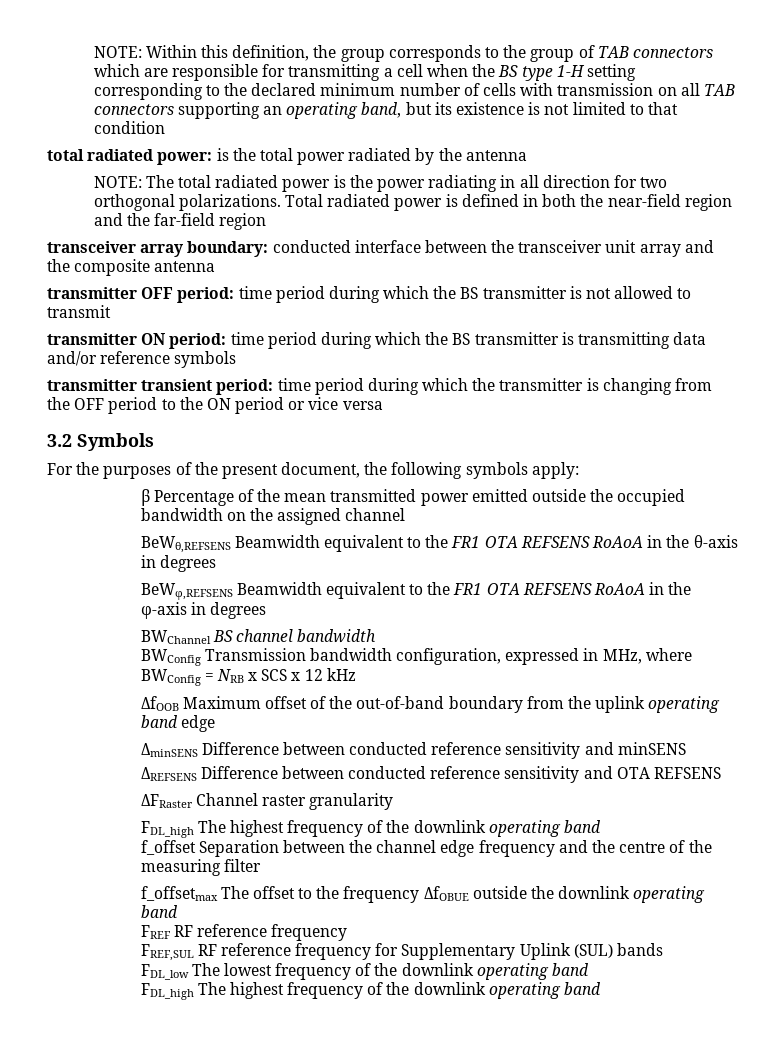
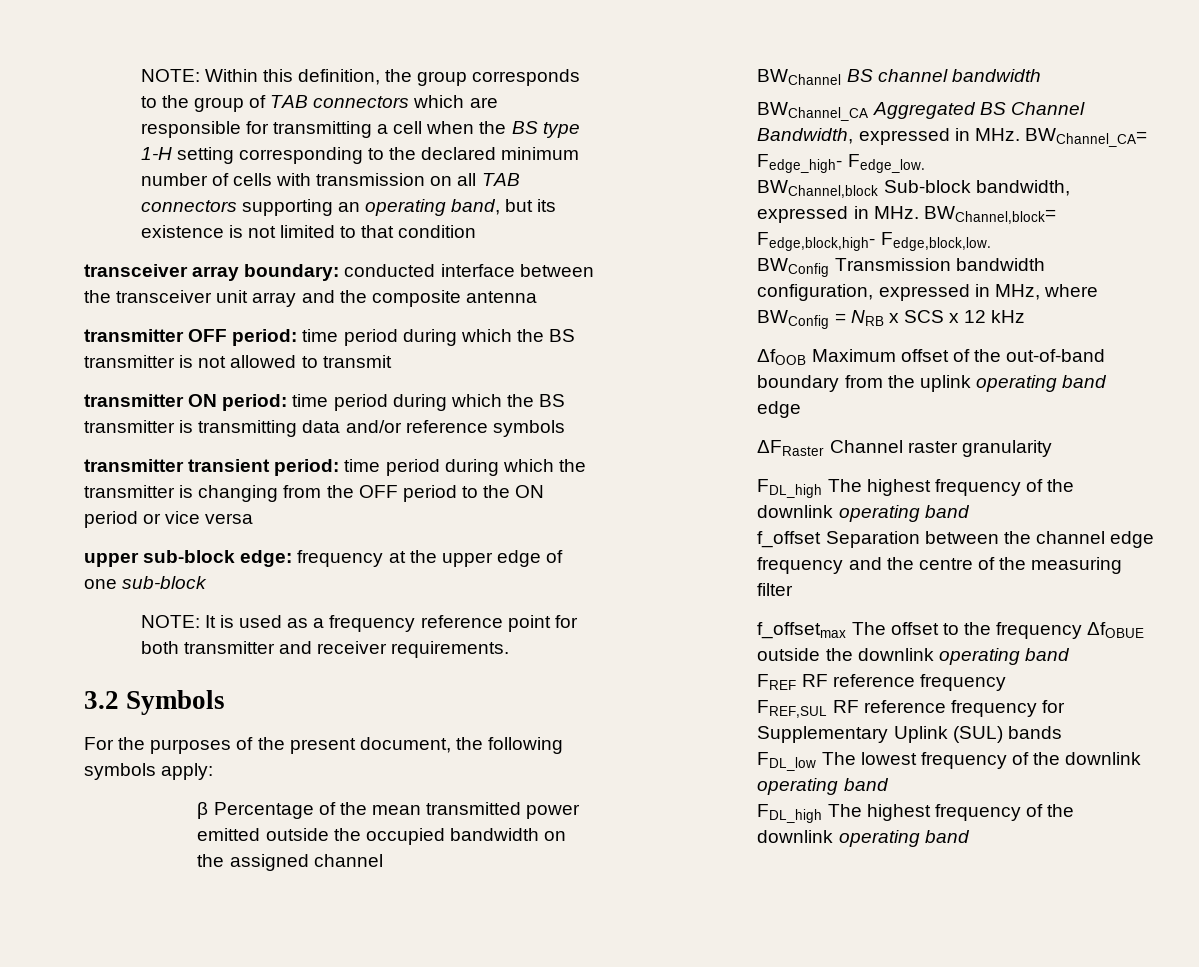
[47,148,527,165] [93,175,668,192] [93,194,732,211] [93,213,267,230] // total radiated power: is the total power radiated by the antenna // NOTE: The total radiated power is the power radiating in all direction for two orthogonal polarizations. Total radiated power is defined in both the near-field region and the far-field region -> (477, 231) none
(383, 405) none -> [84,550,564,567] [84,576,208,589] [140,615,578,632] [140,641,510,658] // upper sub-block edge: frequency at the upper edge of one sub-block // NOTE: It is used as a frequency reference point for both transmitter and receiver requirements.
[140,535,738,553] [140,555,216,572] [140,582,692,600] [140,602,266,619] [140,629,377,644] BeWθ,REFSENS Beamwidth equivalent to the FR1 OTA REFSENS RoAoA in the θ-axis in degrees // BeWφ,REFSENS Beamwidth equivalent to the FR1 OTA REFSENS RoAoA in the φ-axis in degrees // BWChannel BS channel bandwidth -> [757,69,1041,85] [757,102,1085,121] [757,128,1147,147] [757,154,925,173] [757,180,1070,198] [757,206,1056,224] [757,232,991,251] BWChannel BS channel bandwidth // BWChannel_CA Aggregated BS Channel Bandwidth, expressed in MHz. BWChannel_CA= Fedge_high- Fedge_low. // BWChannel,block Sub-block bandwidth, expressed in MHz. BWChannel,block= Fedge,block,high- Fedge,block,low.
[140,742,686,759] [140,766,721,783] // ΔminSENS Difference between conducted reference sensitivity and minSENS // ΔREFSENS Difference between conducted reference sensitivity and OTA REFSENS -> (802, 409) none

